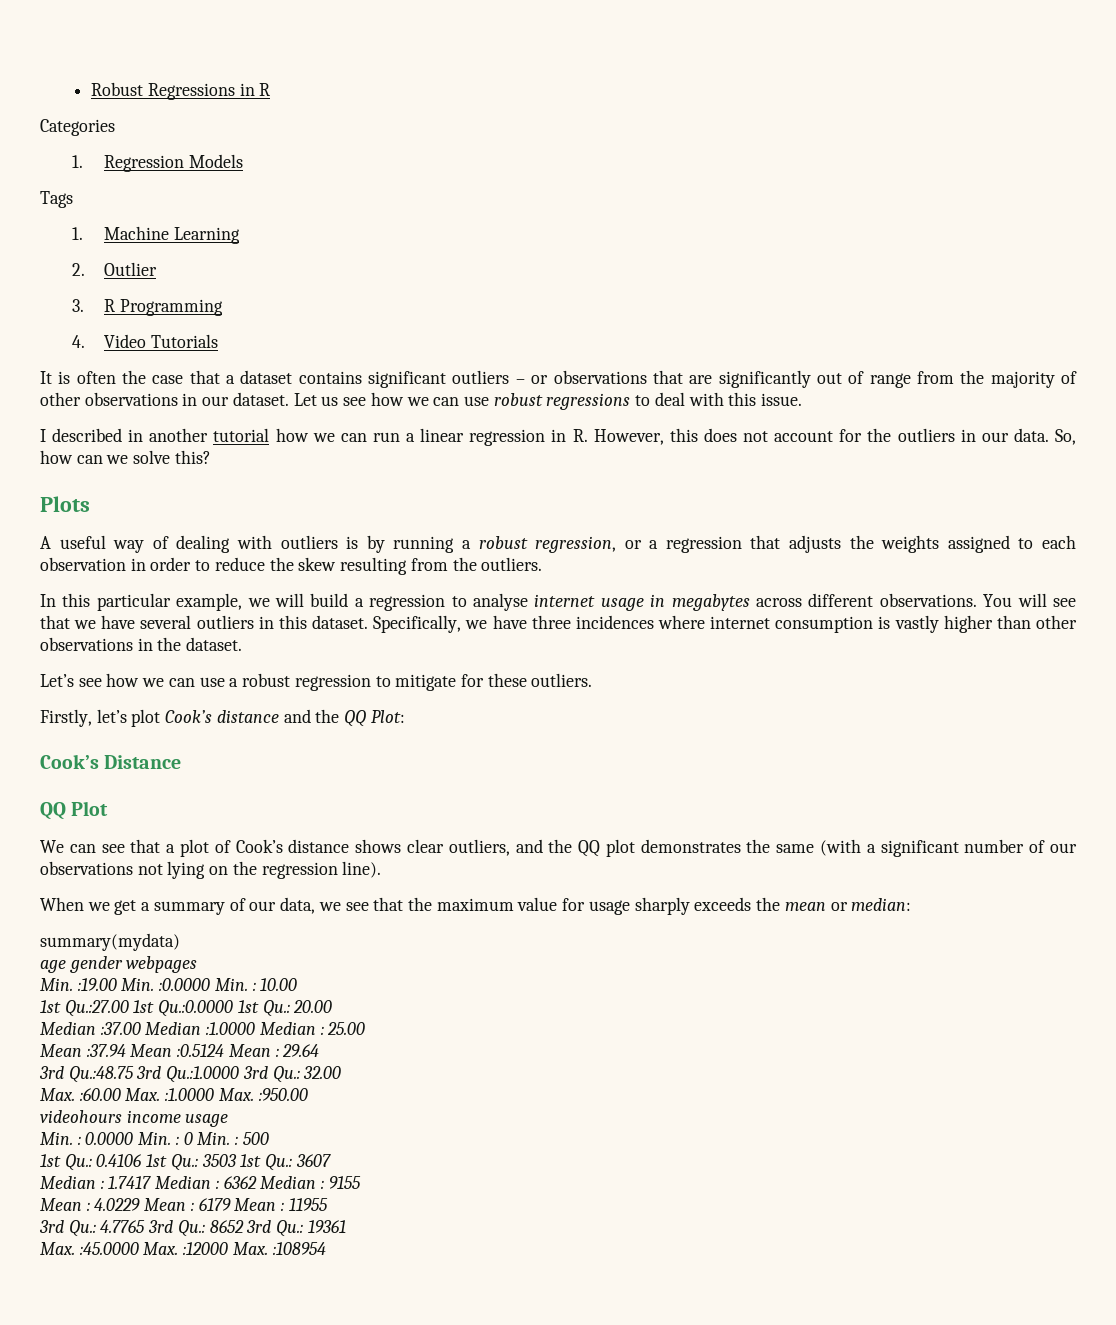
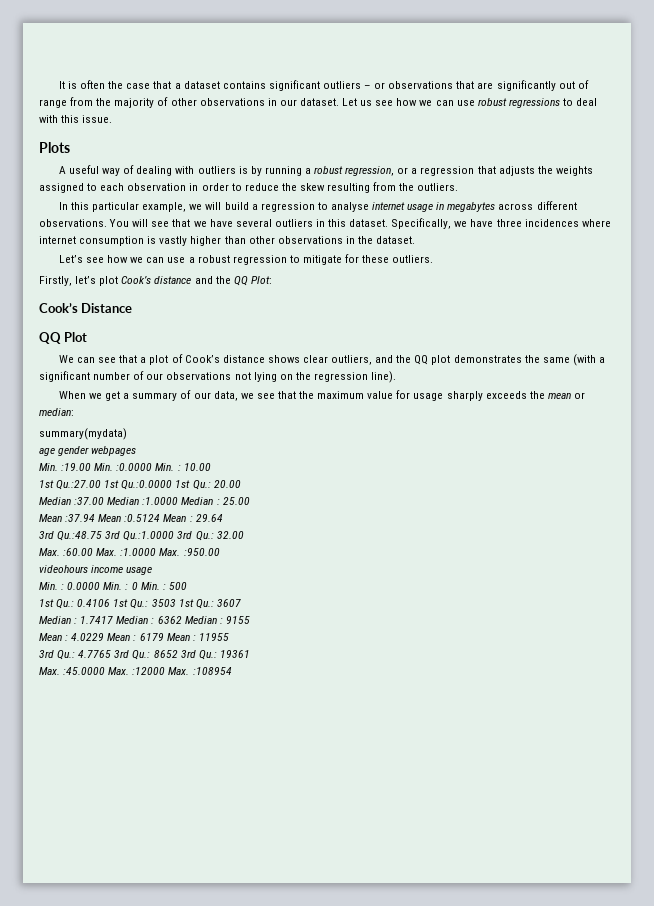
[91,82,271,100] [40,119,115,136] [71,154,243,172] [40,191,73,208] [71,226,240,244] [71,262,157,276] [71,299,223,316] [71,334,218,348] Robust Regressions in R // Categories // 1. Regression Models // Tags // 1. Machine Learning // 2. Outlier // 3. R Programming // 4. Video Tutorials // -> (58, 85) none
[40,428,1076,446] [40,450,211,464] // I described in another tutorial how we can run a linear regression in R. However, this does not account for the outliers in our data. So, how can we solve this? -> (113, 119) none

